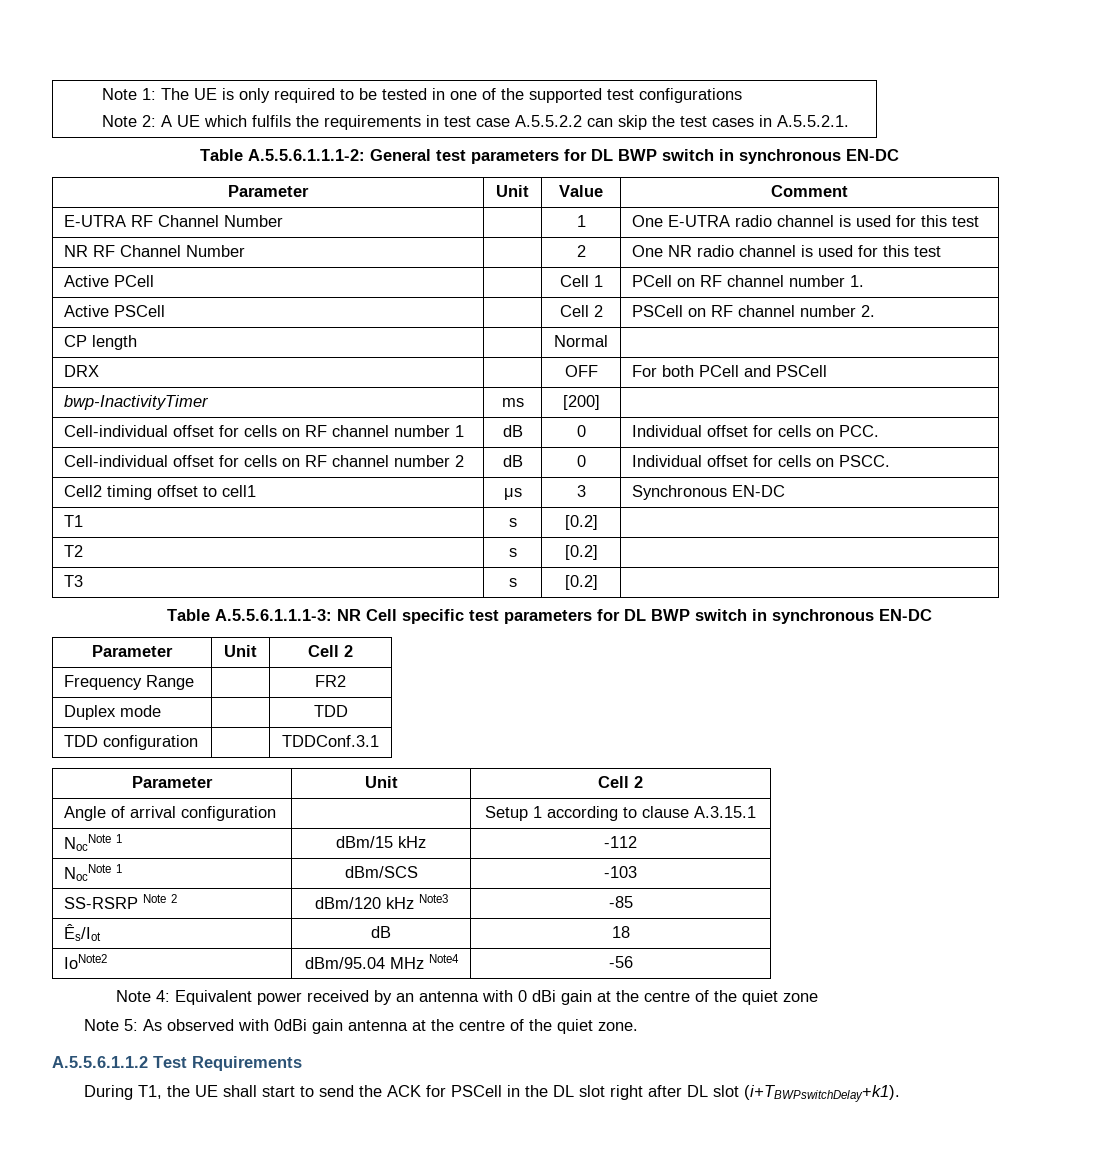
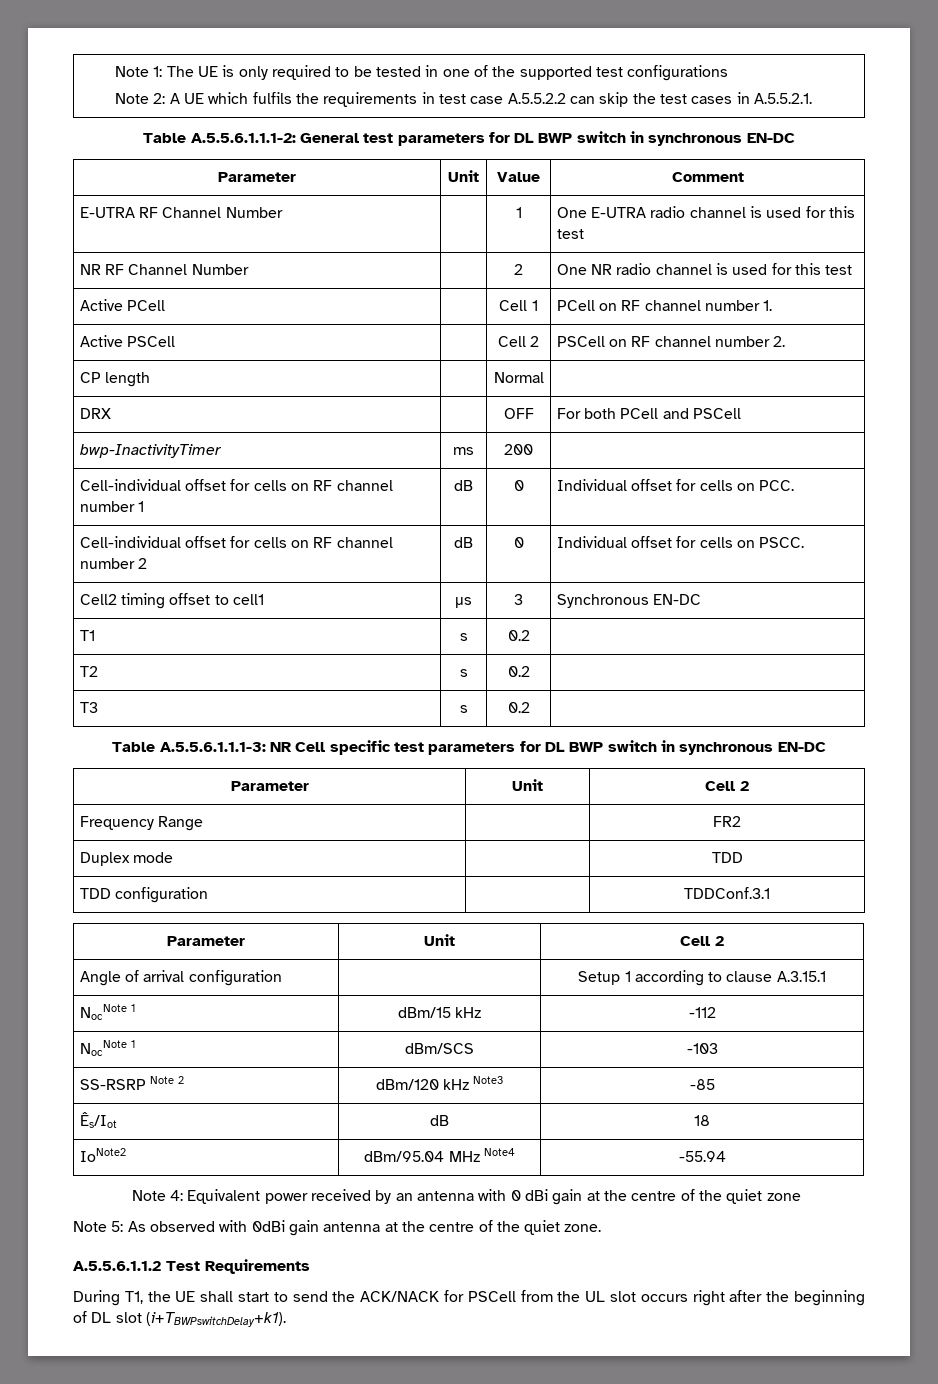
[562,395,600,410] [200] -> [504,444,533,455] 200
[564,515,598,530] [0.2] -> [507,630,530,641] 0.2
[564,545,598,560] [0.2] -> [507,666,530,677] 0.2
[564,575,598,590] [0.2] -> [507,702,530,713] 0.2
[608,956,633,968] -56 -> [678,1151,726,1162] -55.94
[386,1085,421,1097] ACK -> [360,1291,440,1302] ACK/NACK
[506,1085,682,1100] in the DL slot right after -> [520,1290,865,1306] [73,1311,87,1323] from the UL slot occurs right after the beginning of

